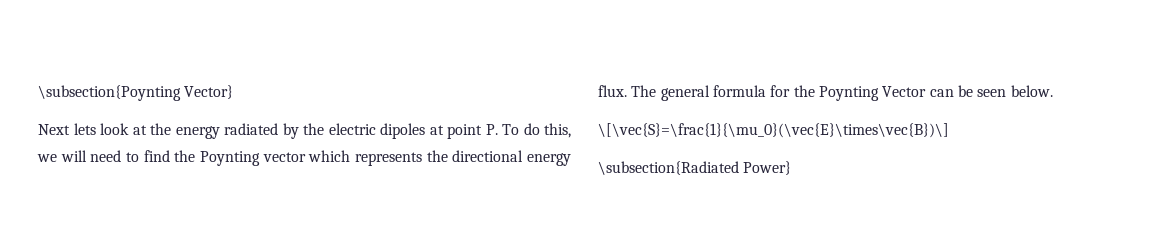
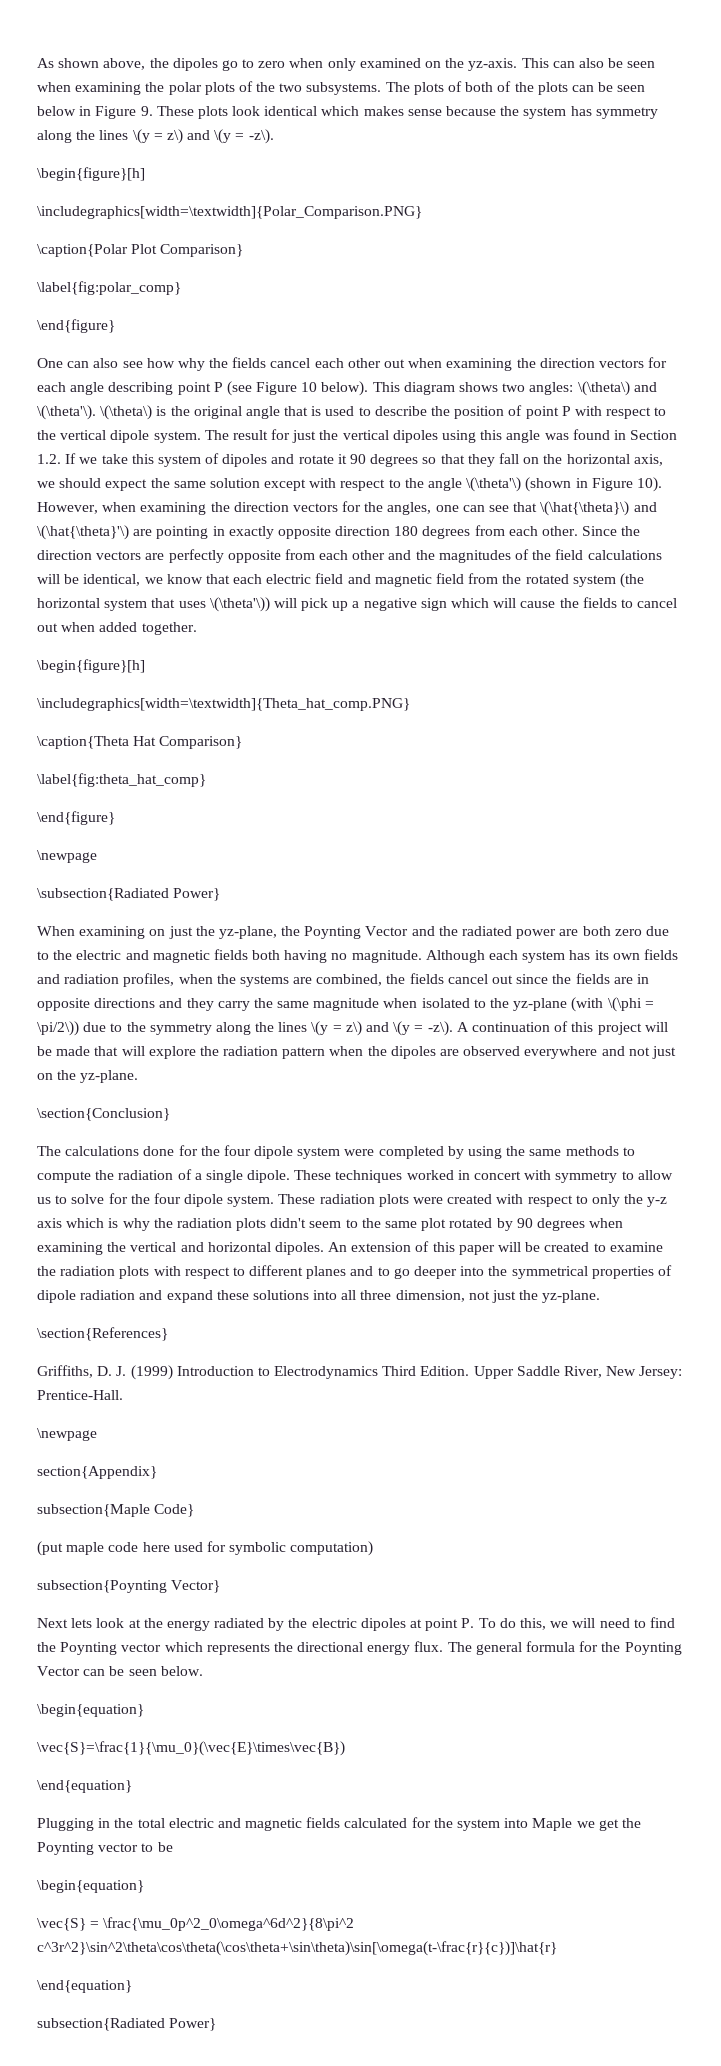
[38,85,181,101] \subsection{Poynting -> [37,58,656,71] [37,81,646,95] [37,106,658,119] [37,129,274,144] [37,167,145,181] [37,206,422,219] [37,244,244,257] [37,281,181,295] [37,319,115,333] [37,357,668,371] [37,381,657,396] [37,405,667,420] [37,429,678,443] [37,453,663,467] [37,477,662,492] [37,501,657,516] [37,525,641,540] [37,549,662,563] [37,573,644,588] [37,597,678,612] [37,622,197,635] [37,659,145,673] [37,698,410,711] [37,736,243,749] [37,773,206,787] [37,811,115,825] [37,850,97,863] [37,888,221,901] [37,926,669,939] [37,949,678,963] [37,973,649,987] [37,997,654,1012] [37,1021,668,1036] [37,1046,676,1059] [37,1070,139,1083] [37,1108,170,1121] [37,1145,635,1159] [37,1169,673,1183] [37,1193,668,1207] [37,1218,624,1231] [37,1241,663,1255] [37,1265,672,1279] [37,1290,601,1303] [37,1327,168,1341] [37,1365,683,1380] [37,1390,123,1400] [37,1428,97,1441] [37,1466,157,1479] [37,1504,195,1517] [37,1541,374,1556] [37,1580,167,1593] As shown above, the dipoles go to zero when only examined on the yz-axis. This can also be seen when examining the polar plots of the two subsystems. The plots of both of the plots can be seen below in Figure 9. These plots look identical which makes sense because the system has symmetry along the lines \(y = z\) and \(y = -z\). // \begin{figure}[h] // \includegraphics[width=\textwidth]{Polar_Comparison.PNG} // \caption{Polar Plot Comparison} // \label{fig:polar_comp} // \end{figure} // One can also see how why the fields cancel each other out when examining the direction vectors for each angle describing point P (see Figure 10 below). This diagram shows two angles: \(\theta\) and \(\theta'\). \(\theta\) is the original angle that is used to describe the position of point P with respect to the vertical dipole system. The result for just the vertical dipoles using this angle was found in Section 1.2. If we take this system of dipoles and rotate it 90 degrees so that they fall on the horizontal axis, we should expect the same solution except with respect to the angle \(\theta'\) (shown in Figure 10). However, when examining the direction vectors for the angles, one can see that \(\hat{\theta}\) and \(\hat{\theta}'\) are pointing in exactly opposite direction 180 degrees from each other. Since the direction vectors are perfectly opposite from each other and the magnitudes of the field calculations will be identical, we know that each electric field and magnetic field from the rotated system (the horizontal system that uses \(\theta'\)) will pick up a negative sign which will cause the fields to cancel out when added together. // \begin{figure}[h] // \includegraphics[width=\textwidth]{Theta_hat_comp.PNG} // \caption{Theta Hat Comparison} // \label{fig:theta_hat_comp} // \end{figure} // \newpage // \subsection{Radiated Power} // When examining on just the yz-plane, the Poynting Vector and the radiated power are both zero due to the electric and magnetic fields both having no magnitude. Although each system has its own fields and radiation profiles, when the systems are combined, the fields cancel out since the fields are in opposite directions and they carry the same magnitude when isolated to the yz-plane (with \(\phi = \pi/2\)) due to the symmetry along the lines \(y = z\) and \(y = -z\). A continuation of this project will be made that will explore the radiation pattern when the dipoles are observed everywhere and not just on the yz-plane. // \section{Conclusion} // The calculations done for the four dipole system were completed by using the same methods to compute the radiation of a single dipole. These techniques worked in concert with symmetry to allow us to solve for the four dipole system. These radiation plots were created with respect to only the y-z axis which is why the radiation plots didn't seem to the same plot rotated by 90 degrees when examining the vertical and horizontal dipoles. An extension of this paper will be created to examine the radiation plots with respect to different planes and to go deeper into the symmetrical properties of dipole radiation and expand these solutions into all three dimension, not just the yz-plane. // \section{References} // Griffiths, D. J. (1999) Introduction to Electrodynamics Third Edition. Upper Saddle River, New Jersey: Prentice-Hall. // \newpage // section{Appendix} // subsection{Maple Code} // (put maple code here used for symbolic computation) // subsection{Poynting
[598,123,949,138] [598,161,739,175] \[\vec{S}=\frac{1}{\mu_0}(\vec{E}\times\vec{B})\] // \subsection{Radiated -> [37,1704,144,1717] [37,1741,345,1756] [37,1780,132,1793] [37,1817,641,1831] [37,1842,173,1855] [37,1880,144,1893] [37,1917,355,1931] [37,1941,557,1956] [37,1980,132,1993] [37,2018,165,2031] \begin{equation} // \vec{S}=\frac{1}{\mu_0}(\vec{E}\times\vec{B}) // \end{equation} // Plugging in the total electric and magnetic fields calculated for the system into Maple we get the Poynting vector to be // \begin{equation} // \vec{S} = \frac{\mu_0p^2_0\omega^6d^2}{8\pi^2 c^3r^2}\sin^2\theta\cos\theta(\cos\theta+\sin\theta)\sin[\omega(t-\frac{r}{c})]\hat{r} // \end{equation} // subsection{Radiated

